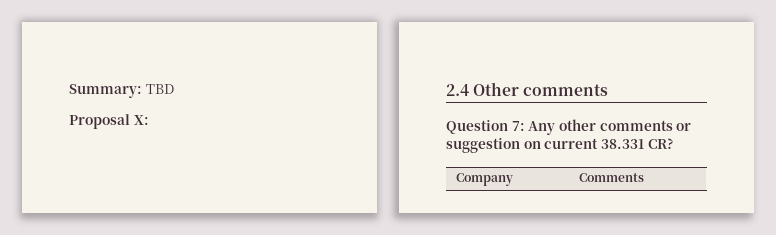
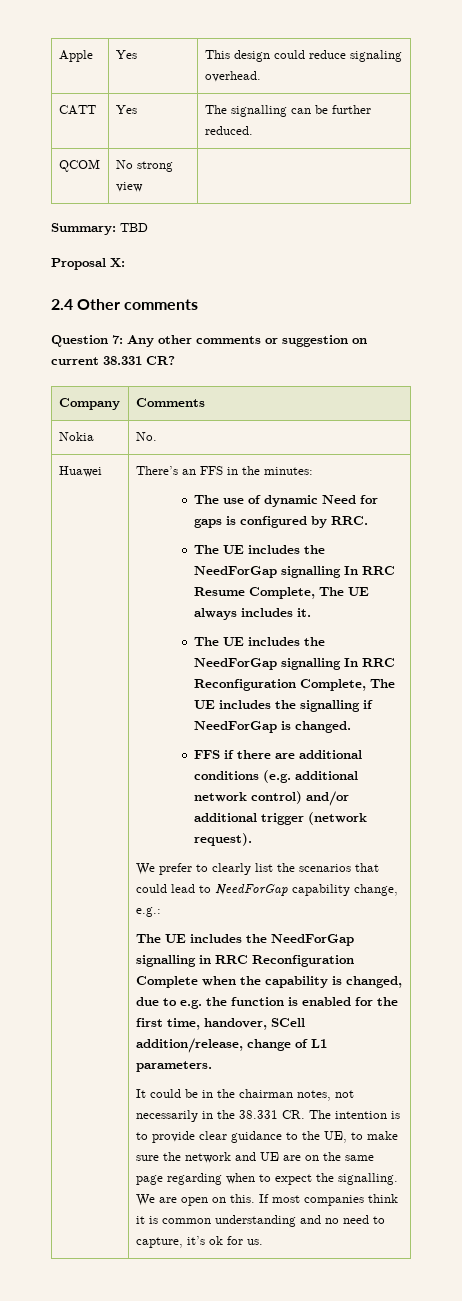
(69, 91) none -> [58,50,93,62] [115,50,137,59] [204,50,402,62] [204,71,261,82] [58,105,96,115] [115,105,137,114] [204,105,371,117] [204,126,253,135] [58,159,100,172] [115,160,173,172] [115,182,143,192] Apple | Yes | This design could reduce signaling overhead. // CATT | Yes | The signalling can be further reduced. // QCOM | No strong view | //
(644, 177) none -> [58,432,94,441] [135,432,157,441] [58,466,102,477] [135,466,313,475] [194,495,379,507] [194,516,369,528] [194,545,326,554] [194,566,396,578] [194,587,370,599] [194,608,312,620] [194,637,326,646] [194,658,396,670] [194,679,396,691] [194,700,374,712] [194,721,352,733] [194,750,363,759] [194,770,359,783] [194,791,350,806] [194,812,368,825] [194,833,253,846] [135,863,379,875] [135,884,398,896] [135,907,161,917] [135,934,354,946] [135,955,354,967] [135,976,402,988] [135,997,398,1009] [135,1018,305,1030] [135,1038,327,1053] [135,1061,212,1072] [135,1089,354,1101] [135,1110,400,1122] [135,1131,398,1143] [135,1152,374,1163] [135,1173,398,1185] [135,1194,398,1206] [135,1215,385,1227] [135,1236,263,1248] // Nokia | No. // Huawei | There’s an FFS in the minutes: // The use of dynamic Need for gaps is configured by RRC. // The UE includes the NeedForGap signalling In RRC Resume Complete, The UE always includes it. // The UE includes the NeedForGap signalling In RRC Reconfiguration Complete, The UE includes the signalling if NeedForGap is changed. // FFS if there are additional conditions (e.g. additional network control) and/or additional trigger (network request). // We prefer to clearly list the scenarios that could lead to NeedForGap capability change, e.g.: // The UE includes the NeedForGap signalling in RRC Reconfiguration Complete when the capability is changed, due to e.g. the function is enabled for the first time, handover, SCell addition/release, change of L1 parameters. // It could be in the chairman notes, not necessarily in the 38.331 CR. The intention is to provide clear guidance to the UE, to make sure the network and UE are on the same page regarding when to expect the signalling. We are open on this. If most companies think it is common understanding and no need to capture, it’s ok for us.

